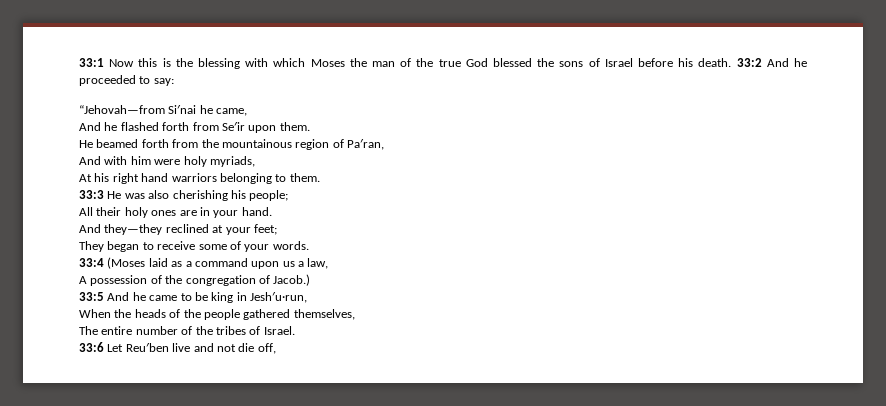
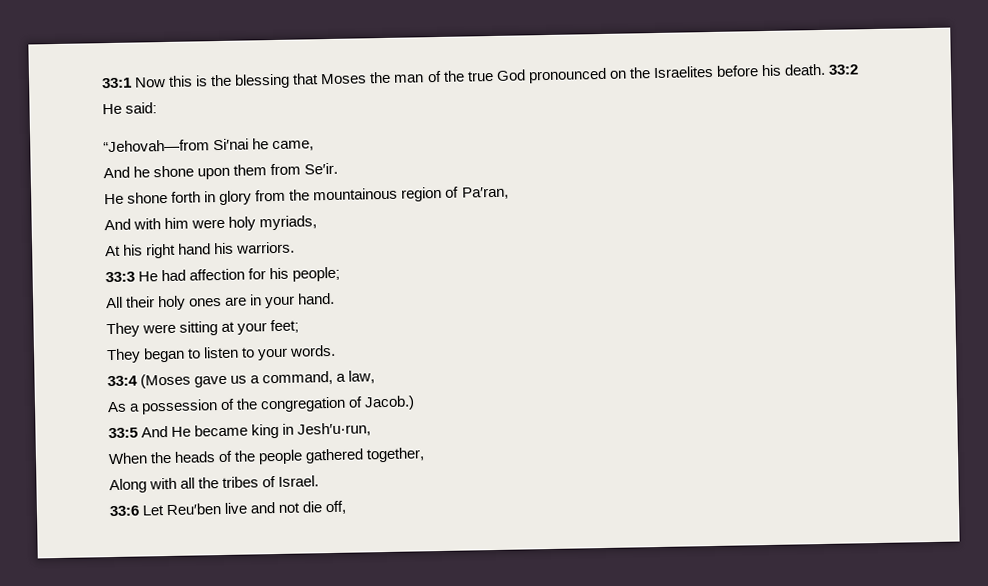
[245,58,306,67] with which -> [292,73,320,85] that
[492,58,808,67] [79,75,174,86] blessed the sons of Israel before his death. 33:2 And he proceeded to say: -> [527,63,860,84] [102,102,158,115] pronounced on the Israelites before his death. 33:2 He said:
[120,122,310,133] [79,139,169,148] flashed forth from Se′ir upon them. // He beamed forth -> [153,162,339,180] [104,190,253,206] shone upon them from Se′ir. // He shone forth in glory
[171,173,320,184] warriors belonging to them. -> [214,241,296,255] his warriors.
[124,190,228,201] was also cherishing -> [161,268,267,282] had affection for
[79,224,209,235] And they—they reclined -> [106,321,219,338] They were sitting
[157,241,241,250] receive some of -> [203,346,256,359] listen to
[148,258,295,269] laid as a command upon us -> [194,370,334,388] gave us a command,
[79,276,87,284] A -> [107,401,141,413] As a
[132,292,208,301] he came to be -> [171,424,249,437] He became
[293,309,355,320] [79,326,193,335] themselves, // The entire number of -> [366,447,426,463] [109,477,196,494] together, // Along with all

